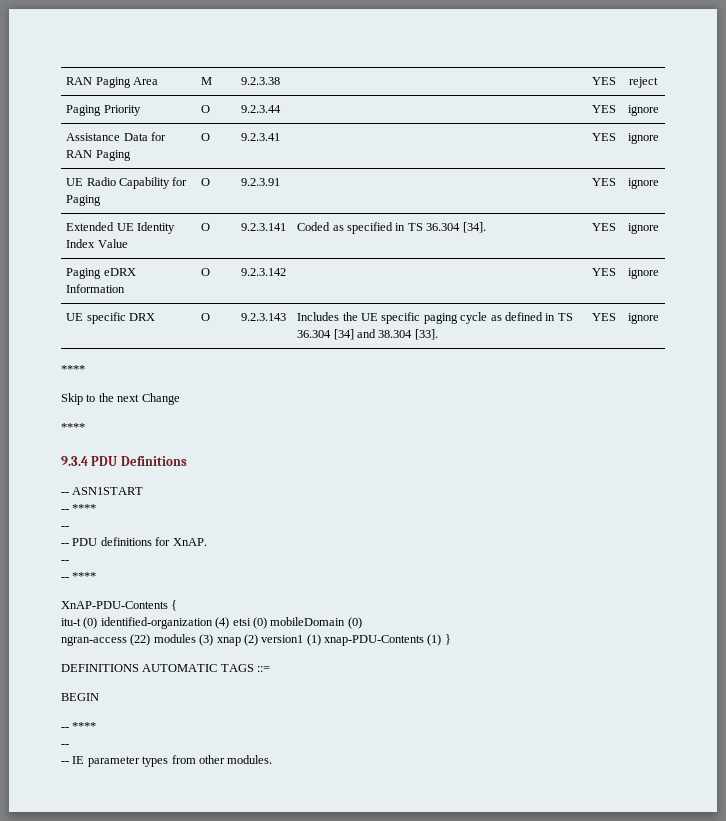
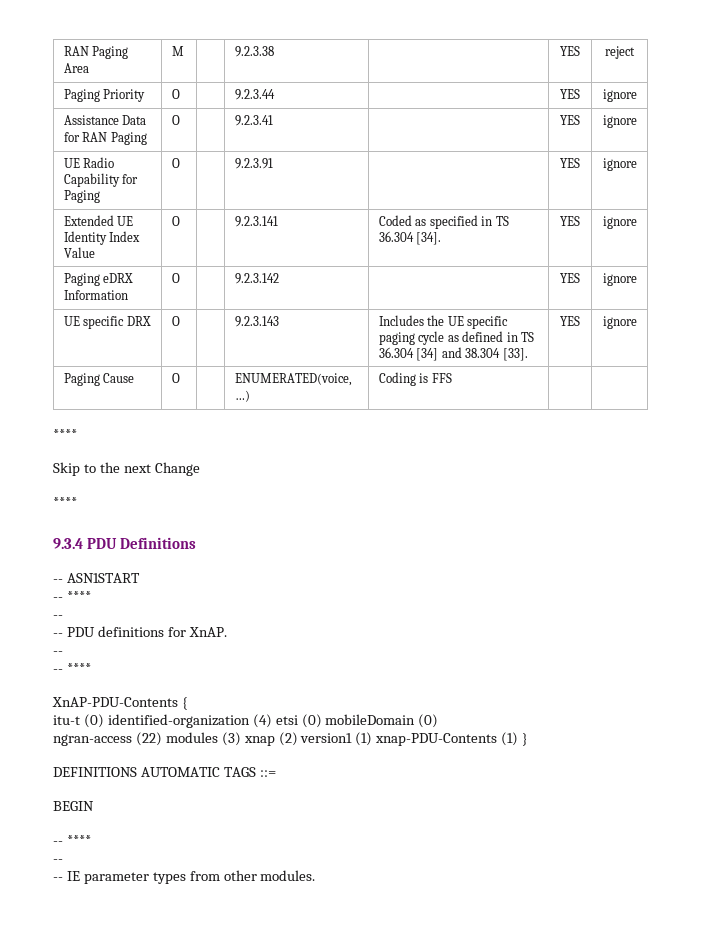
(659, 318) none -> [63,373,135,386] [171,373,180,383] [234,373,352,386] [234,390,250,402] [378,372,452,386] // Paging Cause | O | | ENUMERATED(voice, …) | Coding is FFS | |

